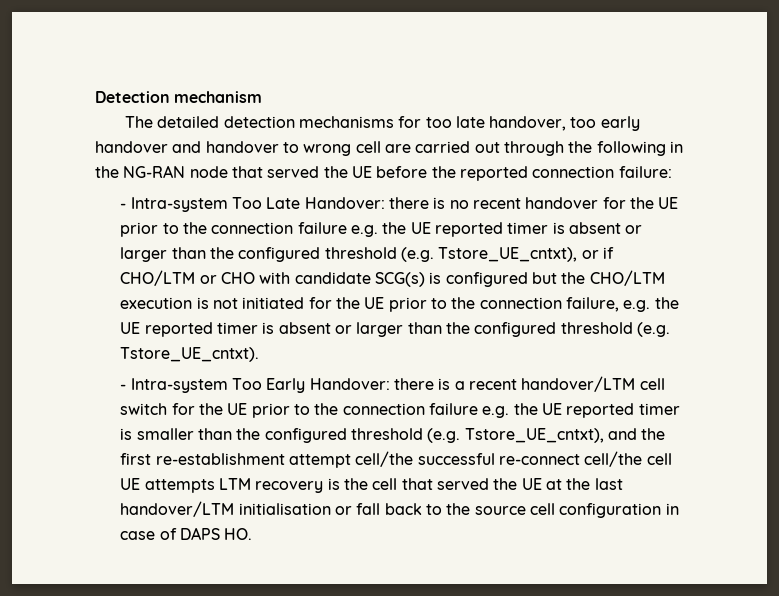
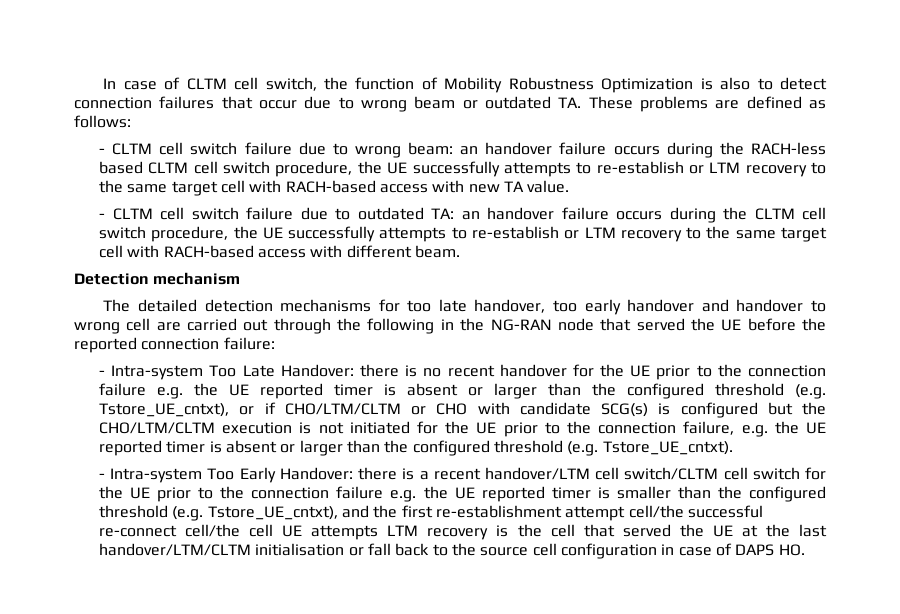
(95, 97) none -> [103,77,827,93] [74,96,827,112] [74,115,131,128] [99,142,827,158] [99,161,827,177] [99,180,570,196] [99,207,827,223] [99,226,827,242] [99,245,460,258] In case of CLTM cell switch, the function of Mobility Robustness Optimization is also to detect connection failures that occur due to wrong beam or outdated TA. These problems are defined as follows: // - CLTM cell switch failure due to wrong beam: an handover failure occurs during the RACH-less based CLTM cell switch procedure, the UE successfully attempts to re-establish or LTM recovery to the same target cell with RACH-based access with new TA value. // - CLTM cell switch failure due to outdated TA: an handover failure occurs during the CLTM cell switch procedure, the UE successfully attempts to re-establish or LTM recovery to the same target cell with RACH-based access with different beam. //
[120,270,196,286] CHO/LTM -> [284,403,401,415] CHO/LTM/CLTM
[589,270,665,286] CHO/LTM -> [99,422,216,434] CHO/LTM/CLTM
(665, 384) none -> [624,467,748,480] switch/CLTM cell
[120,501,235,517] handover/LTM -> [99,543,252,556] handover/LTM/CLTM

